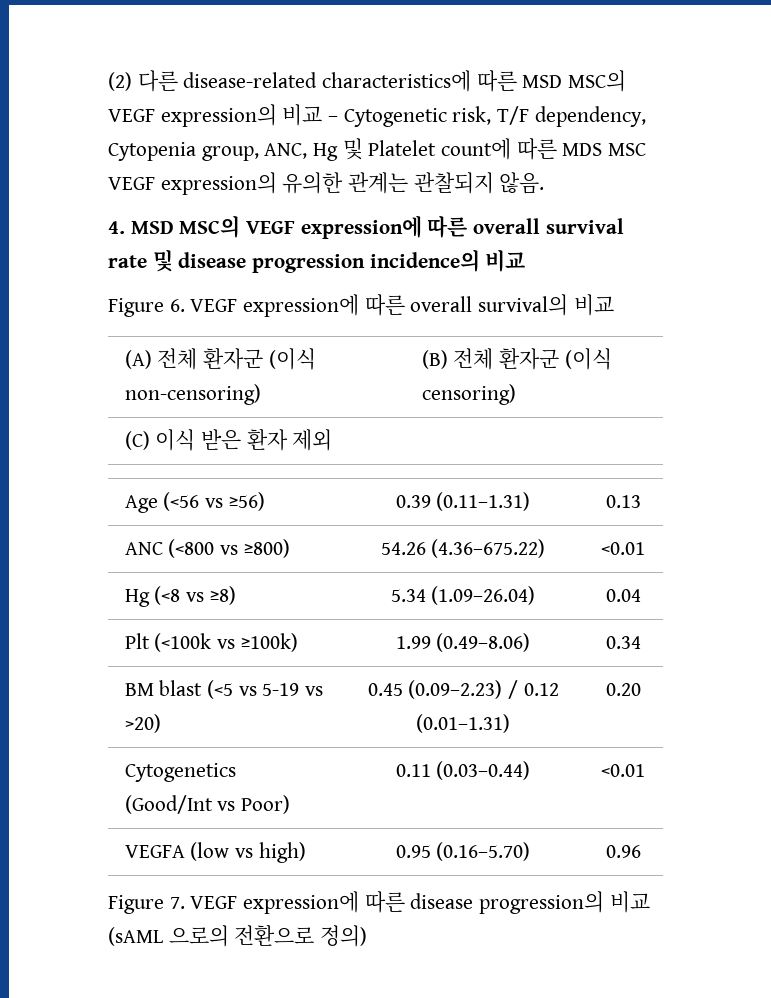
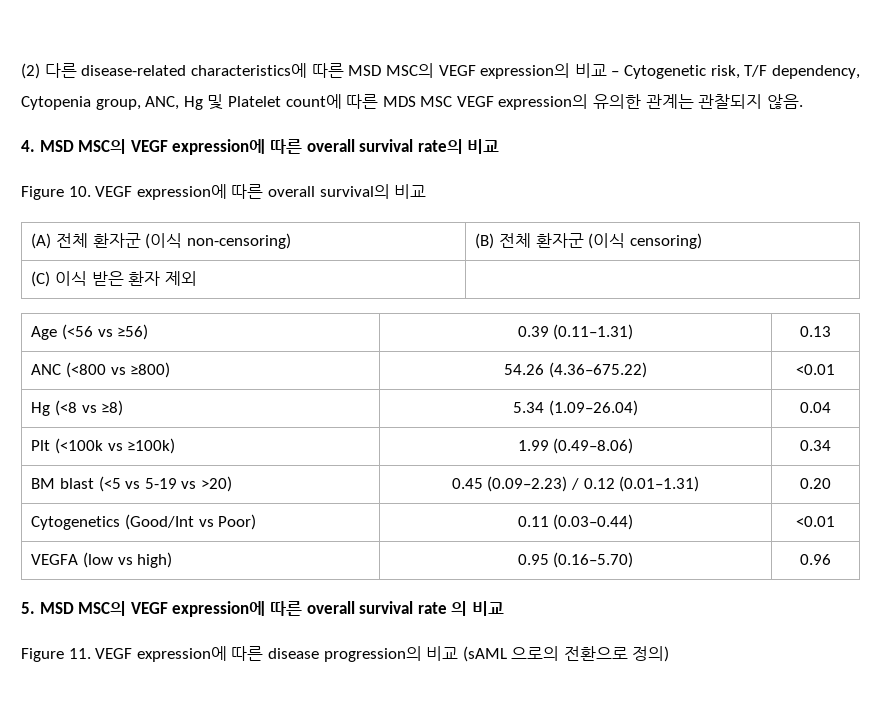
[108,249,526,273] [108,298,185,317] rate 및 disease progression incidence의 비교 // Figure 6. -> [417,139,500,154] [21,186,91,200] rate의 비교 // Figure 10.
[108,895,185,914] // Figure 7. -> [21,601,504,617] [21,648,91,662] // 5. MSD MSC의 VEGF expression에 따른 overall survival rate 의 비교 // Figure 11.

